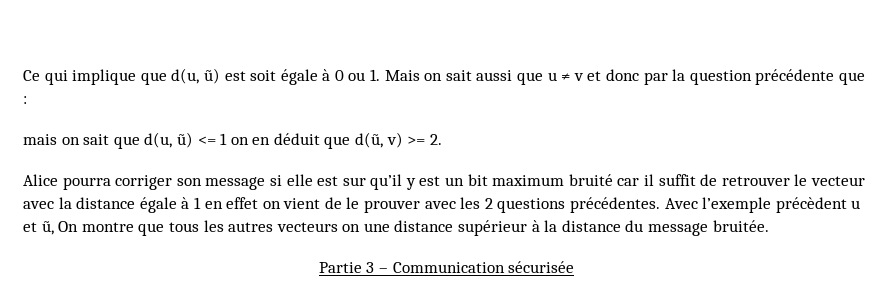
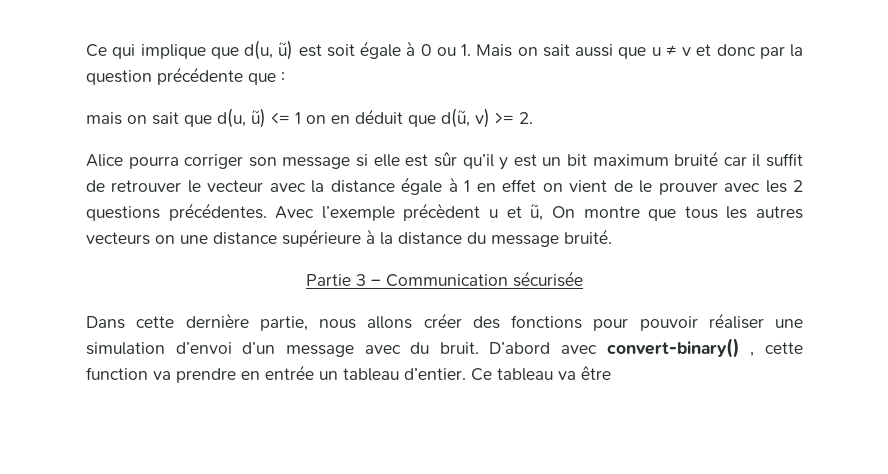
[342,177,366,186] sur -> [433,152,457,167] sûr
[458,220,528,236] supérieur -> [282,229,361,247] supérieure
[712,220,769,232] bruitée. -> [564,229,612,244] bruité.
(575, 267) none -> [86,313,803,331] [86,338,803,358] [86,365,611,383] // Dans cette dernière partie, nous allons créer des fonctions pour pouvoir réaliser une simulation d’envoi d’un message avec du bruit. D’abord avec convert-binary() , cette function va prendre en entrée un tableau d’entier. Ce tableau va être

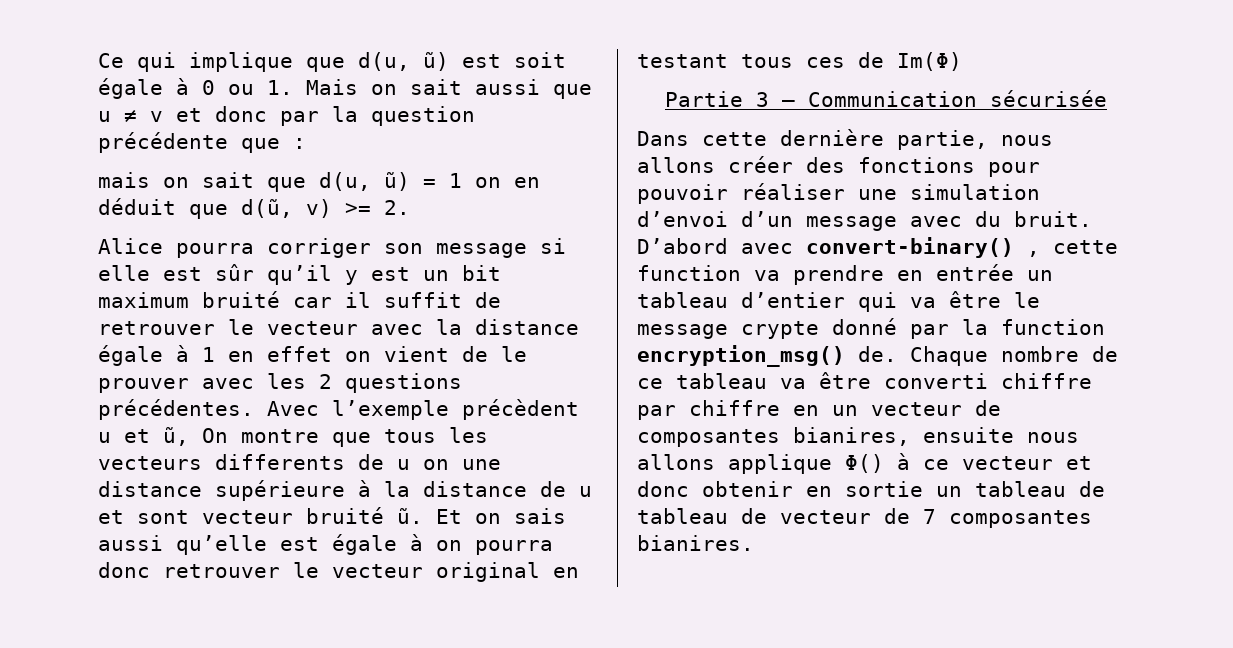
[271,112,290,124] <= -> [423,179,436,188] =
[756,206,804,219] [86,232,150,245] autres vecteurs -> [98,454,410,470] vecteurs differents de u
[467,229,612,247] du message bruité. -> [540,481,592,497] [98,507,566,524] [98,534,553,555] [98,562,579,582] [637,52,962,71] de u et sont vecteur bruité ũ. Et on sais aussi qu’elle est égale à on pourra donc retrouver le vecteur original en testant tous ces de Im(Φ)
[404,366,611,381] d’entier. Ce tableau va être -> [741,291,1040,312] [637,318,1105,339] [637,345,1118,367] [637,372,1092,389] [637,400,1001,420] [637,427,1079,447] [637,453,1092,474] [637,481,1105,497] [637,508,1092,528] [637,535,754,551] d’entier qui va être le message crypte donné par la function encryption_msg() de. Chaque nombre de ce tableau va être converti chiffre par chiffre en un vecteur de composantes bianires, ensuite nous allons applique Φ() à ce vecteur et donc obtenir en sortie un tableau de tableau de vecteur de 7 composantes bianires.

